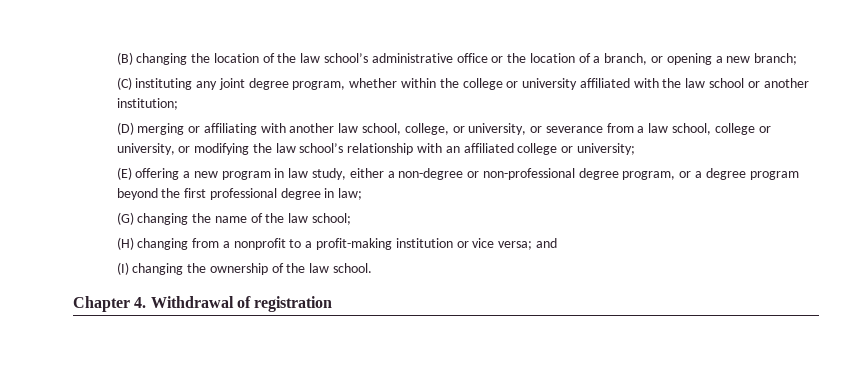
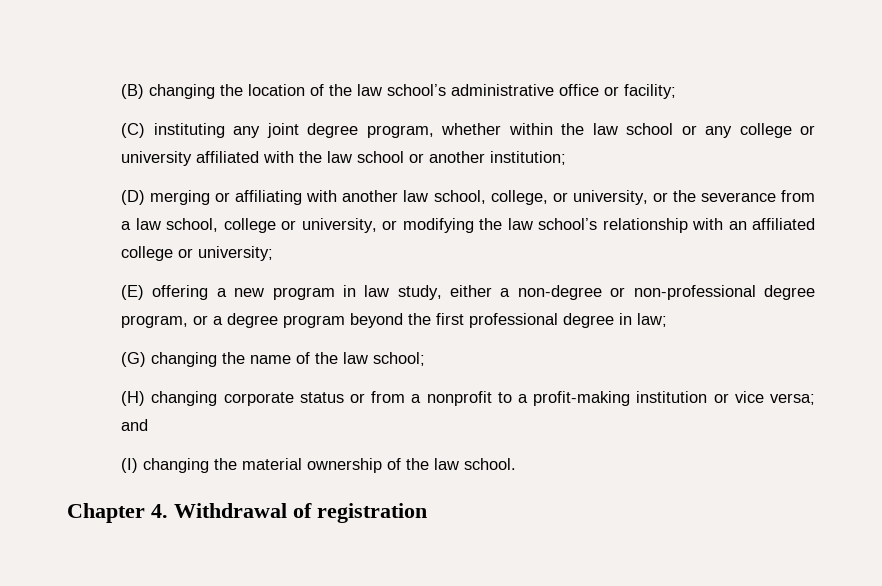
[507,53,798,65] the location of a branch, or opening a new branch; -> [624,84,677,99] facility;
(459, 83) none -> [592,123,733,138] law school or any
(543, 129) none -> [672,190,696,202] the
(189, 244) none -> [223,392,365,406] corporate status or
(207, 268) none -> [242,458,303,470] material

